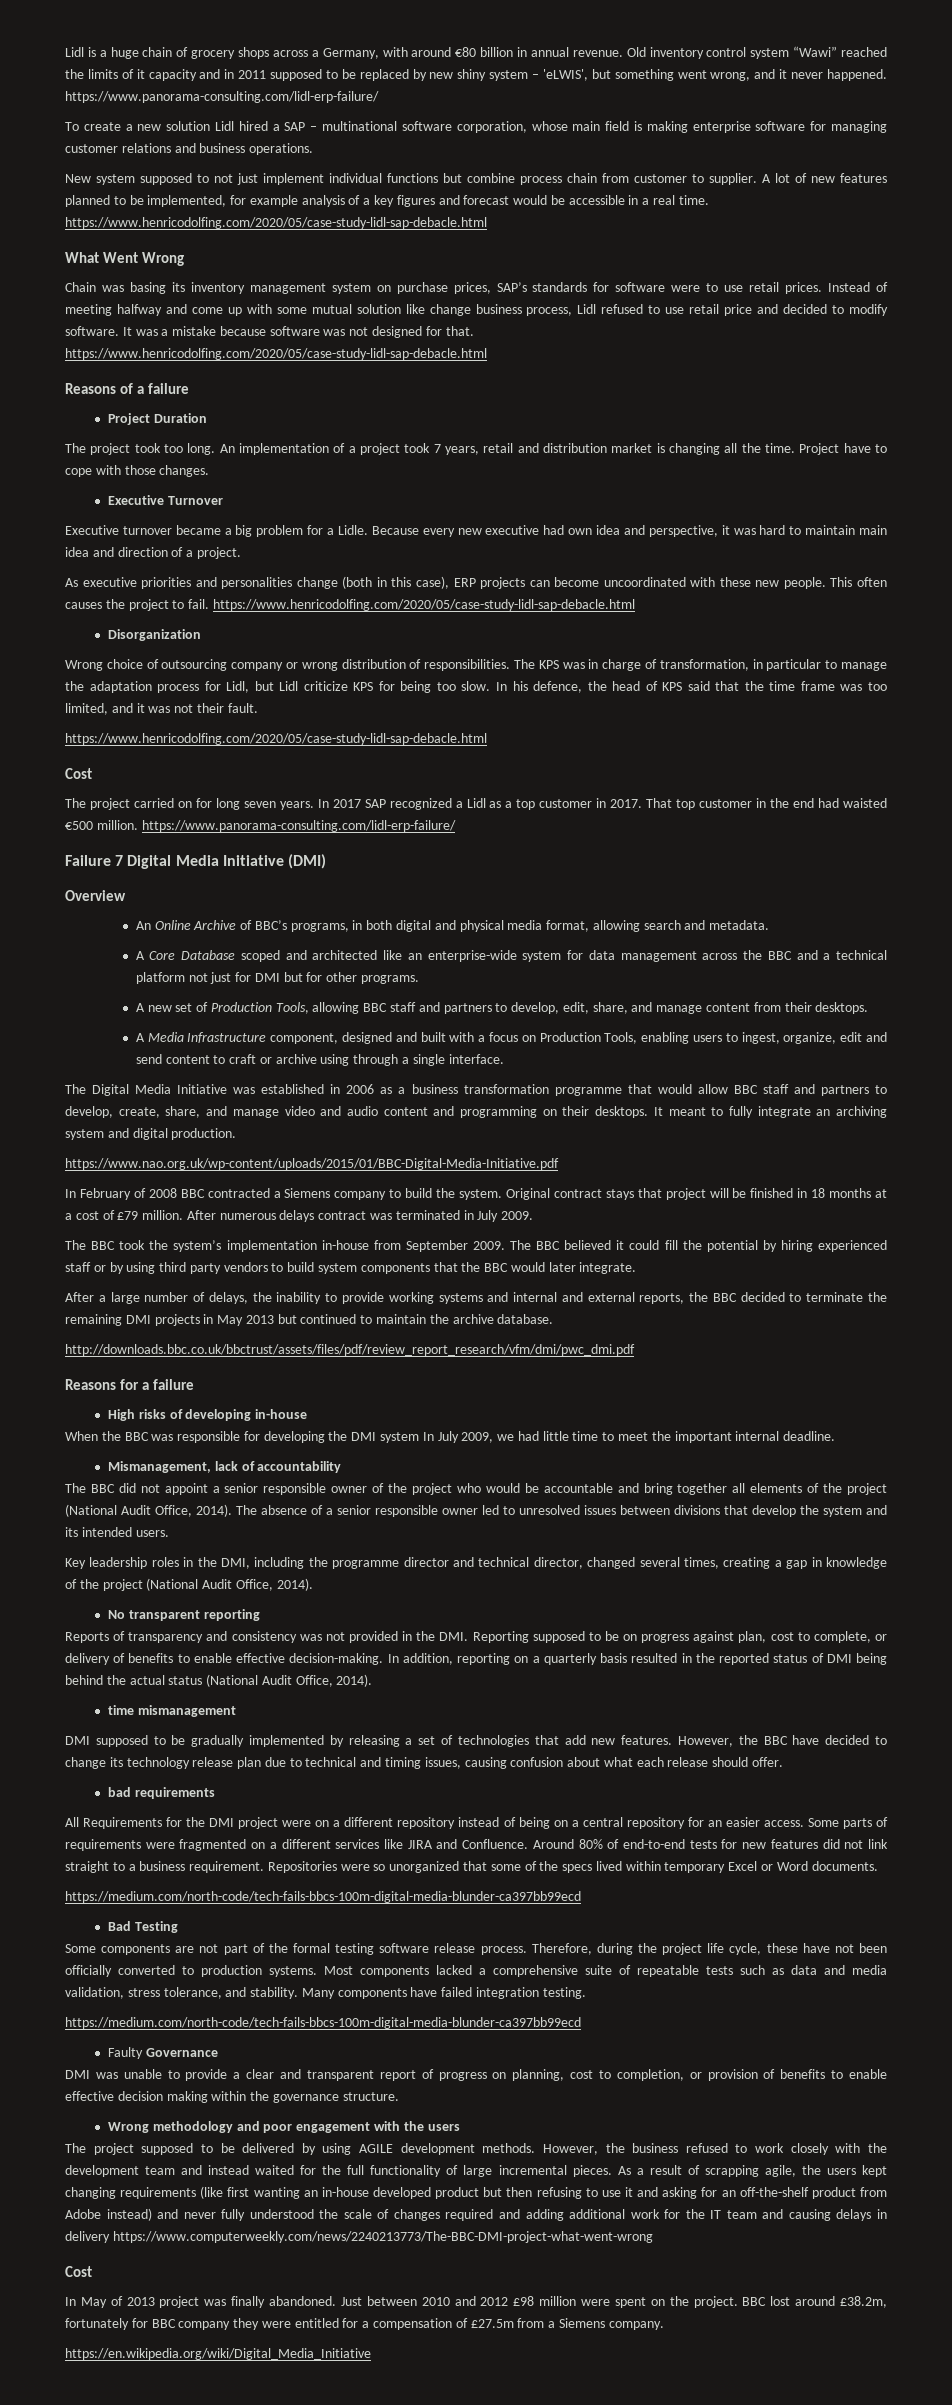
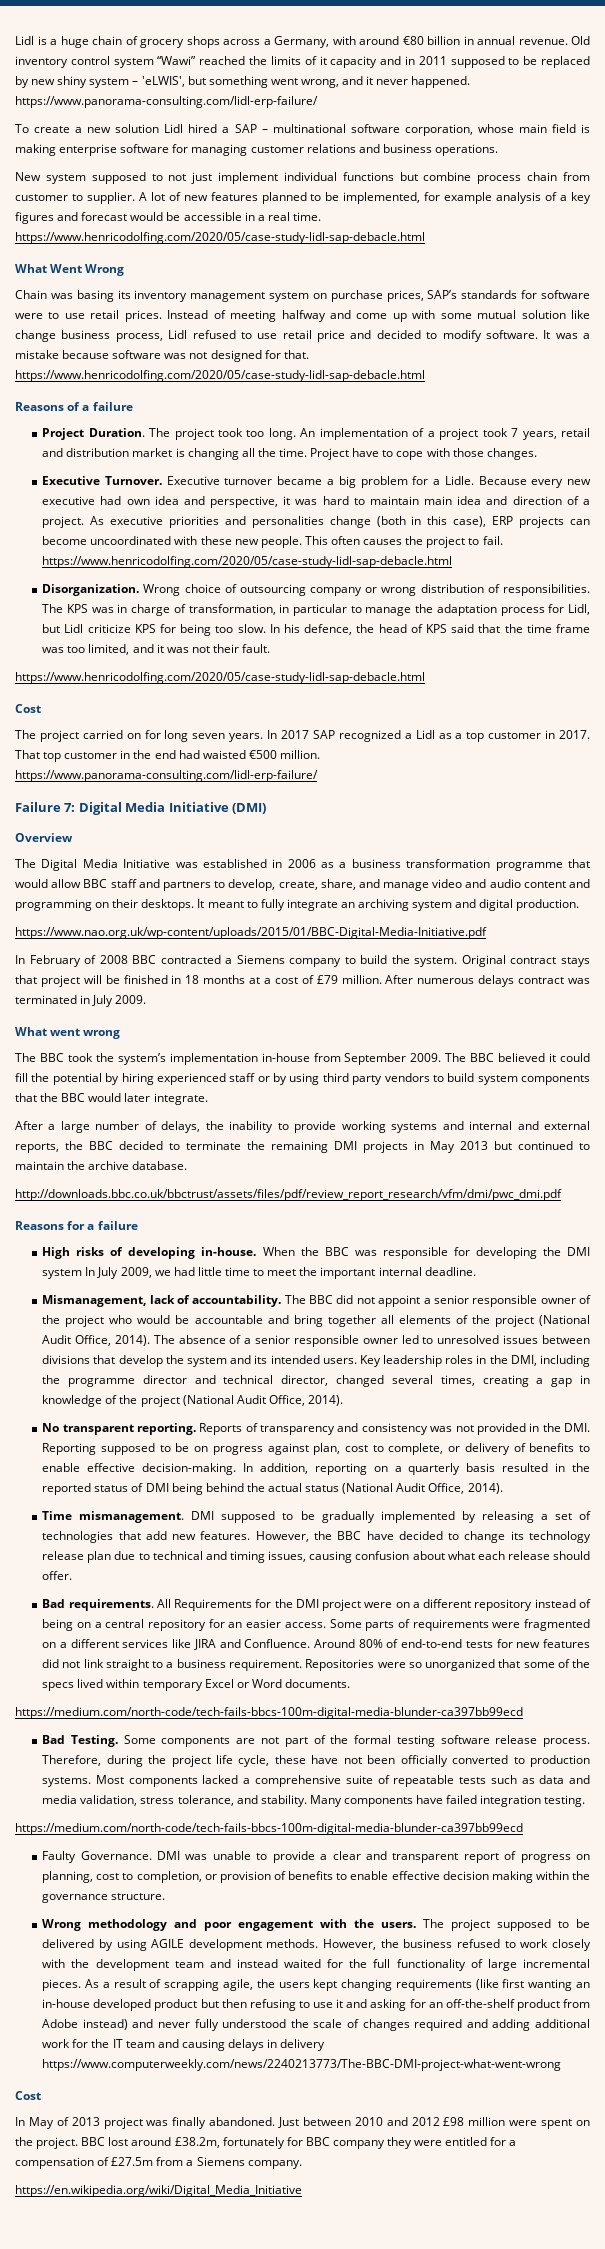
[153,413,207,423] Duration // -> [88,428,145,437] Duration.
[167,496,223,505] Turnover // -> [104,476,162,485] Turnover.
(241, 553) // -> (85, 522) none
[108,629,202,641] Disorganization // -> [42,584,140,596] Disorganization.
[115,855,124,866] 7 -> [64,803,76,812] 7:
[135,920,770,932] [135,950,887,962] [135,972,419,984] [135,1002,869,1014] [135,1032,888,1044] [135,1054,504,1066] // An Online Archive of BBC’s programs, in both digital and physical media format, allowing search and metadata. // A Core Database scoped and architected like an enterprise-wide system for data management across the BBC and a technical platform not just for DMI but for other programs. // A new set of Production Tools, allowing BBC staff and partners to develop, edit, share, and manage content from their desktops. // A Media Infrastructure component, designed and built with a focus on Production Tools, enabling users to ingest, organize, edit and send content to craft or archive using through a single interface. -> (73, 837) none
(534, 1215) none -> [15,1027,121,1039] // What went wrong
[255,1409,308,1419] in-house // -> [201,1247,257,1256] in-house.
[257,1461,342,1473] accountability // -> [192,1295,282,1307] accountability.
(169, 1533) // -> (357, 1361) none
[203,1609,260,1621] reporting // -> [136,1423,196,1435] reporting.
[108,1705,236,1717] time mismanagement // -> [42,1511,185,1523] Time mismanagement.
[108,1787,215,1799] bad requirements // -> [42,1599,154,1611] Bad requirements.
[134,1921,178,1933] Testing // -> [70,1735,118,1747] Testing.
[145,2048,218,2057] Governance // -> [80,1851,152,1860] Governance.
[427,2124,460,2131] users // -> [381,1922,417,1928] users.

